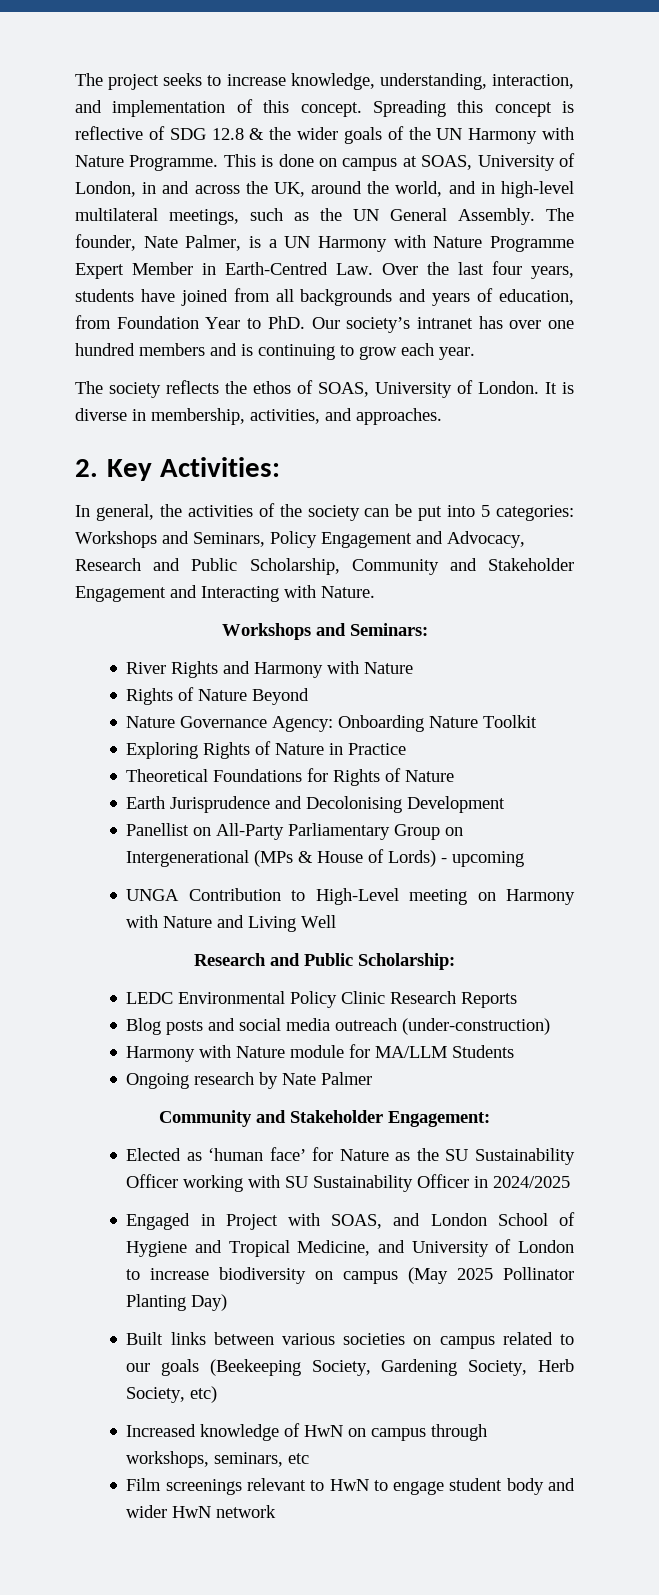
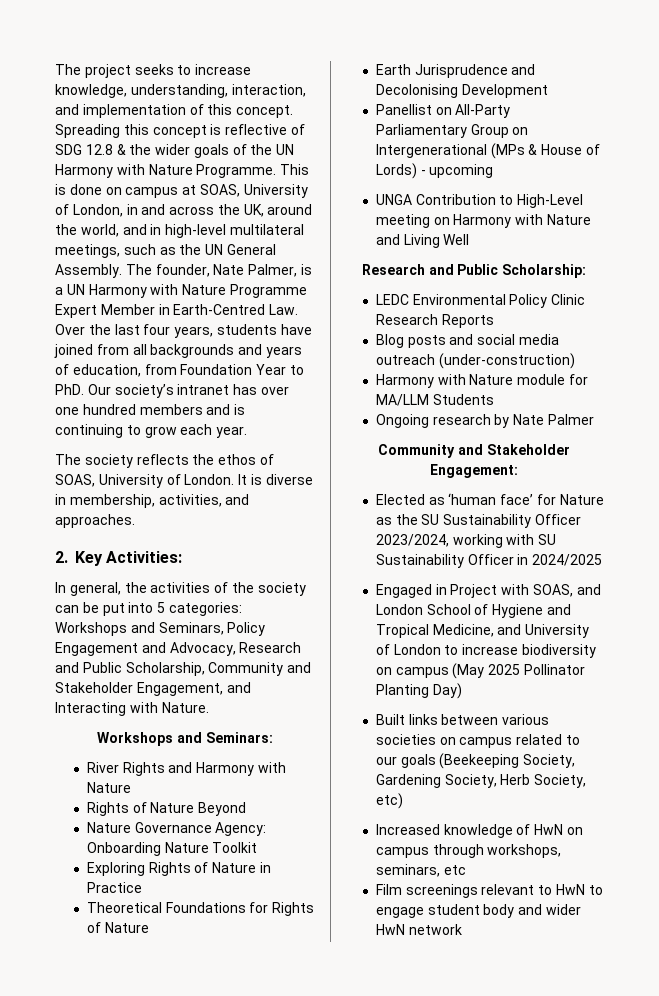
[75,586,166,602] Engagement -> [136,682,223,696] Engagement,
(179, 1181) none -> [375,534,449,547] 2023/2024,

